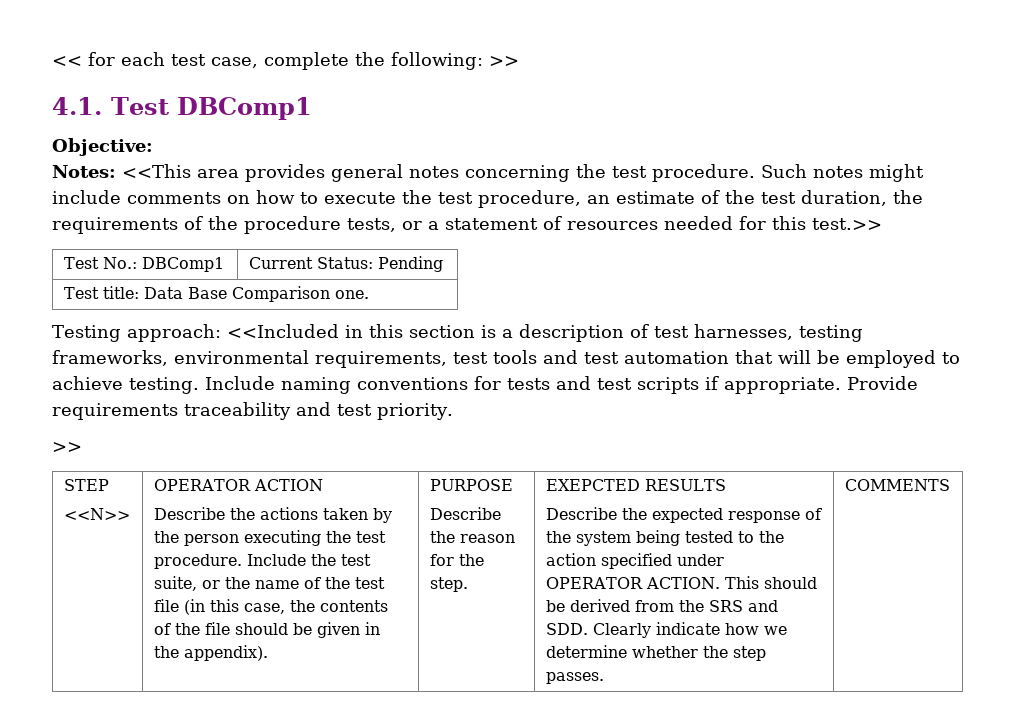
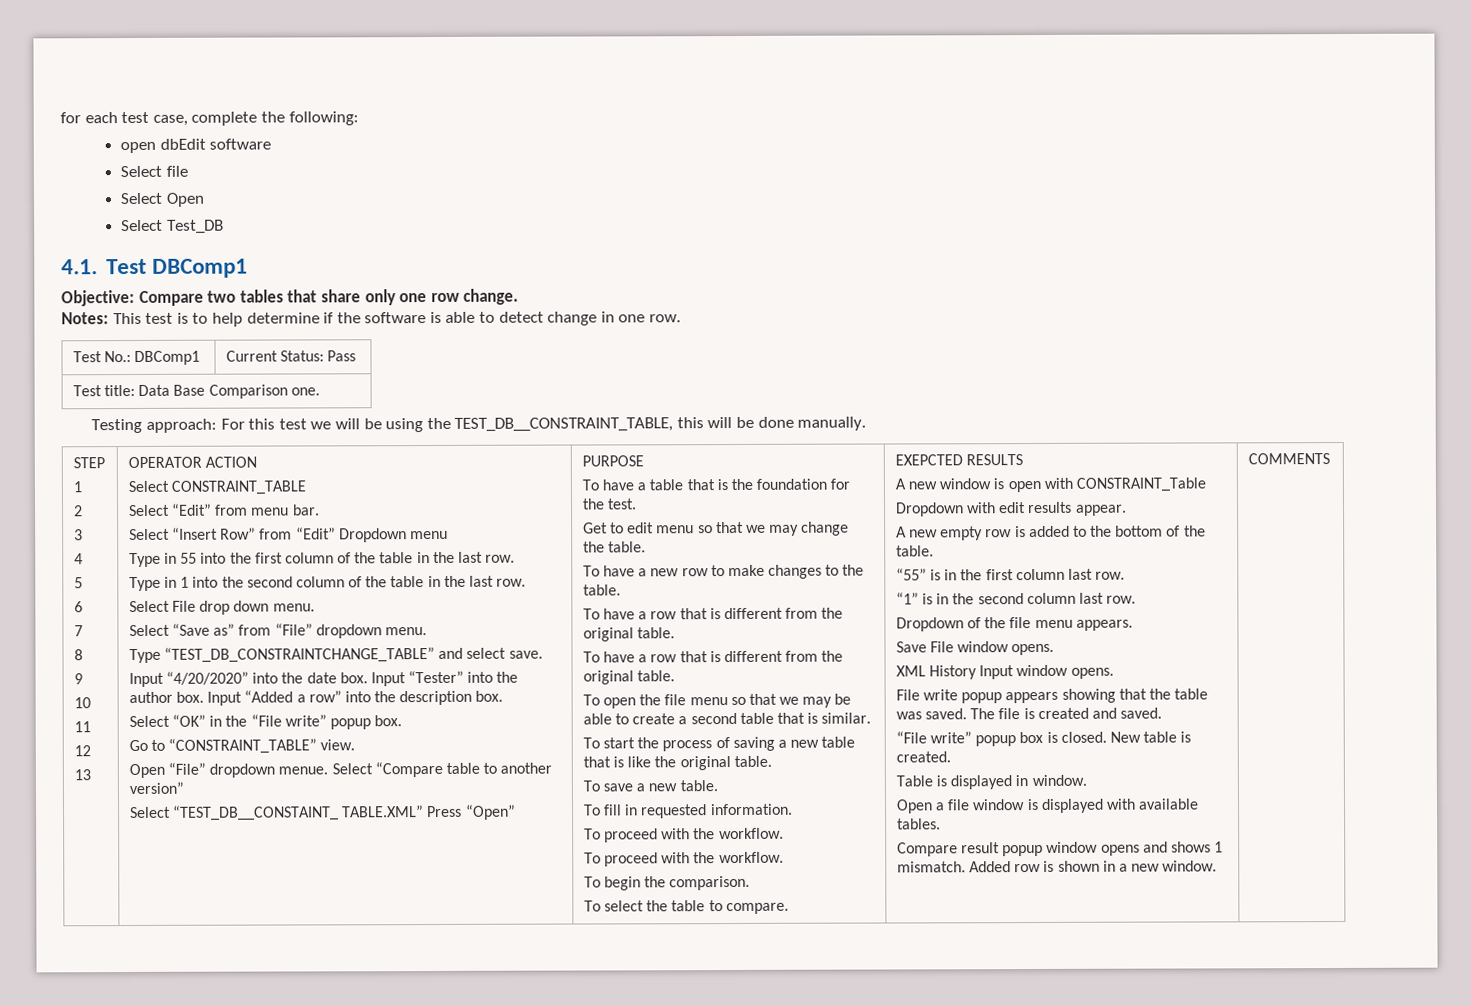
[52,56,82,66] << -> (60, 118) none
[489,56,519,66] [52,97,312,120] [52,138,153,156] [52,164,924,182] [52,190,923,208] [52,216,882,234] >> // 4.1. Test DBComp1 // Objective: // Notes: <<This area provides general notes concerning the test procedure. Such notes might include comments on how to execute the test procedure, an estimate of the test duration, the requirements of the procedure tests, or a statement of resources needed for this test.>> -> [120,138,272,154] [120,165,188,178] [120,192,205,207] [121,219,224,234] [61,258,248,278] [61,288,520,307] [61,311,682,327] // open dbEdit software // Select file // Select Open // Select Test_DB // 4.1. Test DBComp1 // Objective: Compare two tables that share only one row change. // Notes: This test is to help determine if the software is able to detect change in one row.
[377,256,443,272] Pending -> [327,350,357,362] Pass
[226,324,863,342] [52,350,960,368] [52,376,918,394] [52,402,453,420] [52,442,82,452] [63,479,109,491] [63,508,130,520] [153,479,323,491] [153,507,392,523] [153,530,386,546] [153,554,371,569] [153,576,385,591] [153,599,388,615] [153,622,380,638] [153,645,268,661] [429,479,513,491] [429,507,501,520] [429,531,515,543] [429,554,484,566] [429,577,468,592] [545,479,726,491] [545,507,822,523] [545,530,784,546] [545,553,724,569] [545,576,817,589] [545,599,778,612] [545,622,787,638] [545,645,766,661] [545,672,604,684] <<Included in this section is a description of test harnesses, testing frameworks, environmental requirements, test tools and test automation that will be employed to achieve testing. Include naming conventions for tests and test scripts if appropriate. Provide requirements traceability and test priority. // >> // STEP // <<N>> | OPERATOR ACTION // Describe the actions taken by the person executing the test procedure. Include the test suite, or the name of the test file (in this case, the contents of the file should be given in the appendix). | PURPOSE // Describe the reason for the step. | EXEPCTED RESULTS // Describe the expected response of the system being tested to the action specified under OPERATOR ACTION. This should be derived from the SRS and SDD. Clearly indicate how we determine whether the step passes. -> [220,416,867,433] [72,457,105,469] [72,481,82,493] [73,505,83,517] [73,529,83,541] [73,553,83,565] [73,577,83,589] [73,601,83,613] [73,625,83,637] [73,649,83,661] [73,673,83,685] [73,697,91,709] [73,721,91,733] [73,745,91,757] [73,769,91,781] [127,456,257,469] [127,480,306,495] [128,503,320,517] [128,527,448,543] [128,551,516,568] [128,575,527,592] [128,600,315,615] [128,623,427,639] [128,646,543,664] [128,670,519,688] [128,690,504,706] [128,714,403,730] [128,738,356,754] [128,761,553,779] [128,781,184,795] [129,804,516,821] [581,455,644,467] [581,478,851,491] [581,498,637,510] [582,521,850,536] [582,541,646,553] [582,564,865,579] [582,584,621,596] [582,607,844,620] [582,627,675,642] [582,650,844,663] [582,670,675,685] [582,693,852,709] [582,712,872,725] [582,736,856,752] [582,755,772,771] [582,780,718,792] [582,803,793,819] [583,827,784,843] [583,851,784,867] [583,875,751,891] [583,900,789,915] [894,454,1023,466] [894,477,1206,493] [894,501,1127,517] [895,525,1206,541] [895,545,934,557] [895,568,1126,581] [895,592,1137,605] [895,617,1133,632] [895,641,1055,656] [895,664,1114,680] [895,688,1209,704] [895,707,1163,720] [895,731,1192,747] [895,751,951,763] [895,774,1087,790] [895,798,1200,814] [896,818,941,830] [896,841,1224,857] [896,860,1218,873] For this test we will be using the TEST_DB__CONSTRAINT_TABLE, this will be done manually. // STEP // 1 // 2 // 3 // 4 // 5 // 6 // 7 // 8 // 9 // 10 // 11 // 12 // 13 | OPERATOR ACTION // Select CONSTRAINT_TABLE // Select “Edit” from menu bar. // Select “Insert Row” from “Edit” Dropdown menu // Type in 55 into the first column of the table in the last row. // Type in 1 into the second column of the table in the last row. // Select File drop down menu. // Select “Save as” from “File” dropdown menu. // Type “TEST_DB_CONSTRAINTCHANGE_TABLE” and select save. // Input “4/20/2020” into the date box. Input “Tester” into the author box. Input “Added a row” into the description box. // Select “OK” in the “File write” popup box. // Go to “CONSTRAINT_TABLE” view. // Open “File” dropdown menue. Select “Compare table to another version” // Select “TEST_DB__CONSTAINT_ TABLE.XML” Press “Open” | PURPOSE // To have a table that is the foundation for the test. // Get to edit menu so that we may change the table. // To have a new row to make changes to the table. // To have a row that is different from the original table. // To have a row that is different from the original table. // To open the file menu so that we may be able to create a second table that is similar. // To start the process of saving a new table that is like the original table. // To save a new table. // To fill in requested information. // To proceed with the workflow. // To proceed with the workflow. // To begin the comparison. // To select the table to compare. | EXEPCTED RESULTS // A new window is open with CONSTRAINT_Table // Dropdown with edit results appear. // A new empty row is added to the bottom of the table. // “55” is in the first column last row. // “1” is in the second column last row. // Dropdown of the file menu appears. // Save File window opens. // XML History Input window opens. // File write popup appears showing that the table was saved. The file is created and saved. // “File write” popup box is closed. New table is created. // Table is displayed in window. // Open a file window is displayed with available tables. // Compare result popup window opens and shows 1 mismatch. Added row is shown in a new window.

